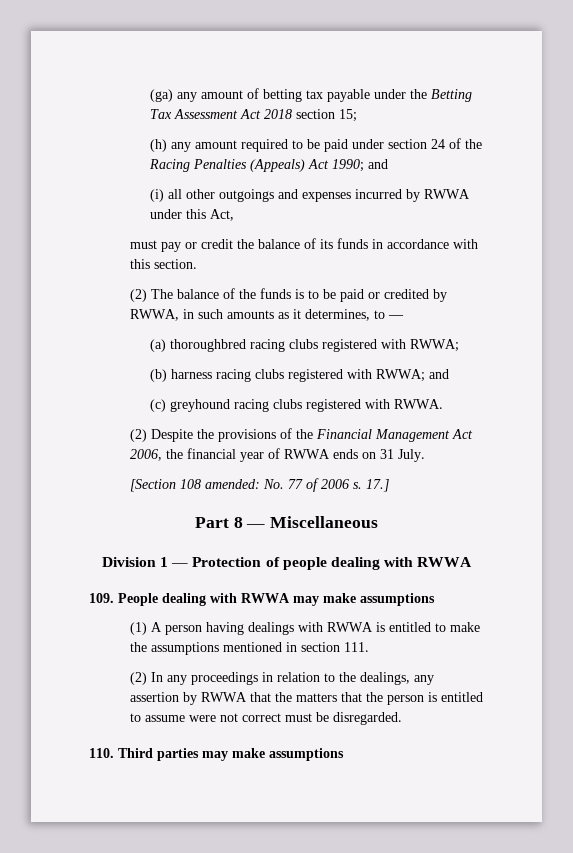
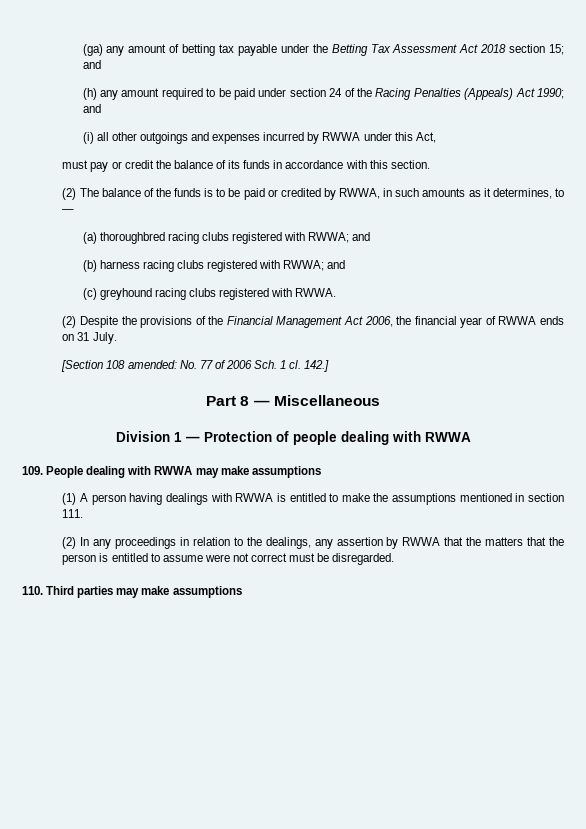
(358, 115) none -> [82,60,101,69] and
(460, 345) none -> [352,232,371,241] and
[352,479,389,492] s. 17.] -> [254,360,330,372] Sch. 1 cl. 142.]

